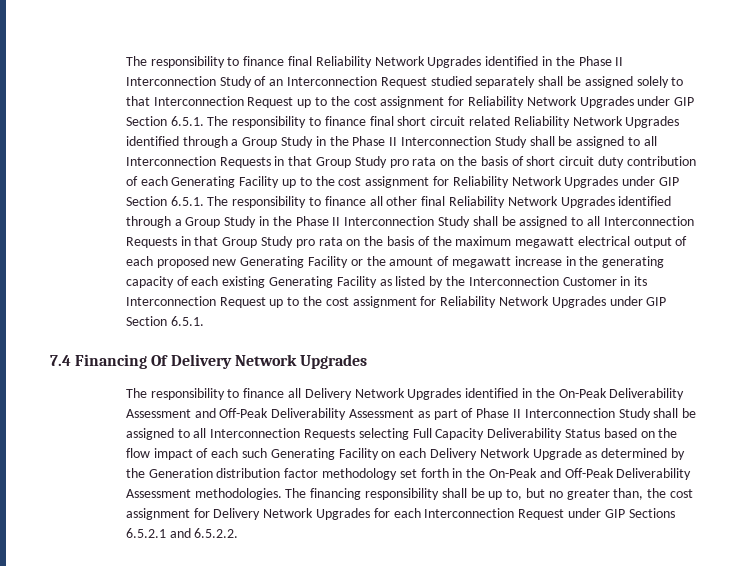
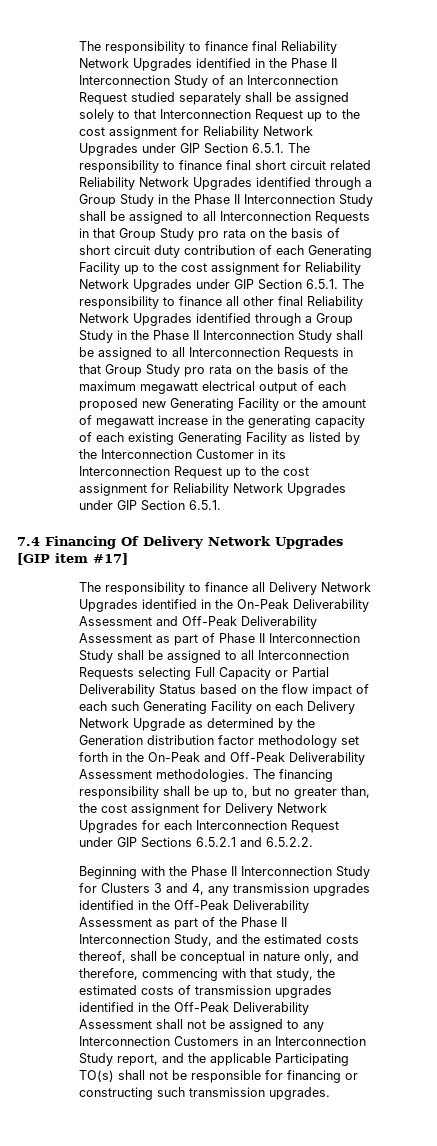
(367, 361) none -> [17,553,128,565] [GIP item #17]
(485, 434) none -> [275,667,330,677] or Partial
(239, 533) none -> [79,866,371,879] [79,883,371,896] [79,900,310,913] [79,917,288,930] [79,934,360,947] [79,951,360,964] [79,968,336,981] [79,985,333,998] [79,1002,310,1015] [79,1019,325,1032] [79,1036,367,1046] [79,1053,350,1066] [79,1070,359,1083] [79,1087,331,1100] // Beginning with the Phase II Interconnection Study for Clusters 3 and 4, any transmission upgrades identified in the Off-Peak Deliverability Assessment as part of the Phase II Interconnection Study, and the estimated costs thereof, shall be conceptual in nature only, and therefore, commencing with that study, the estimated costs of transmission upgrades identified in the Off-Peak Deliverability Assessment shall not be assigned to any Interconnection Customers in an Interconnection Study report, and the applicable Participating TO(s) shall not be responsible for financing or constructing such transmission upgrades.

